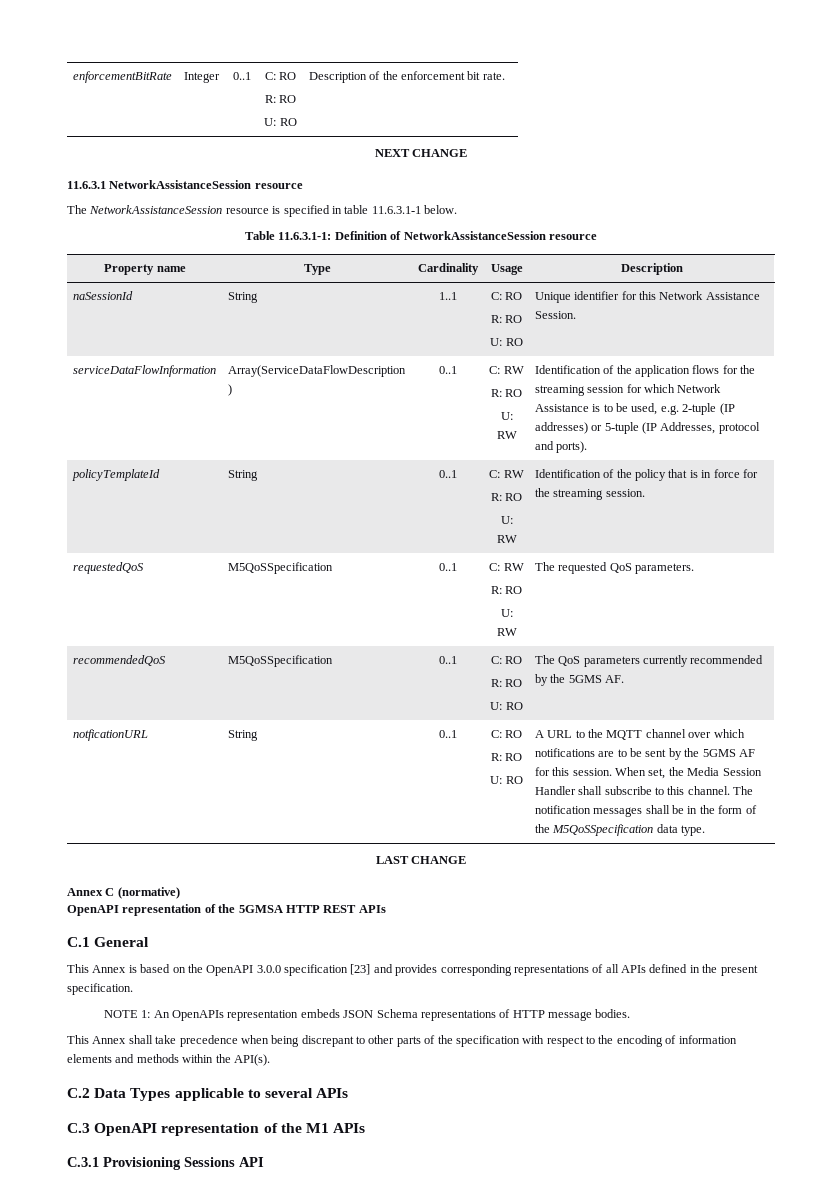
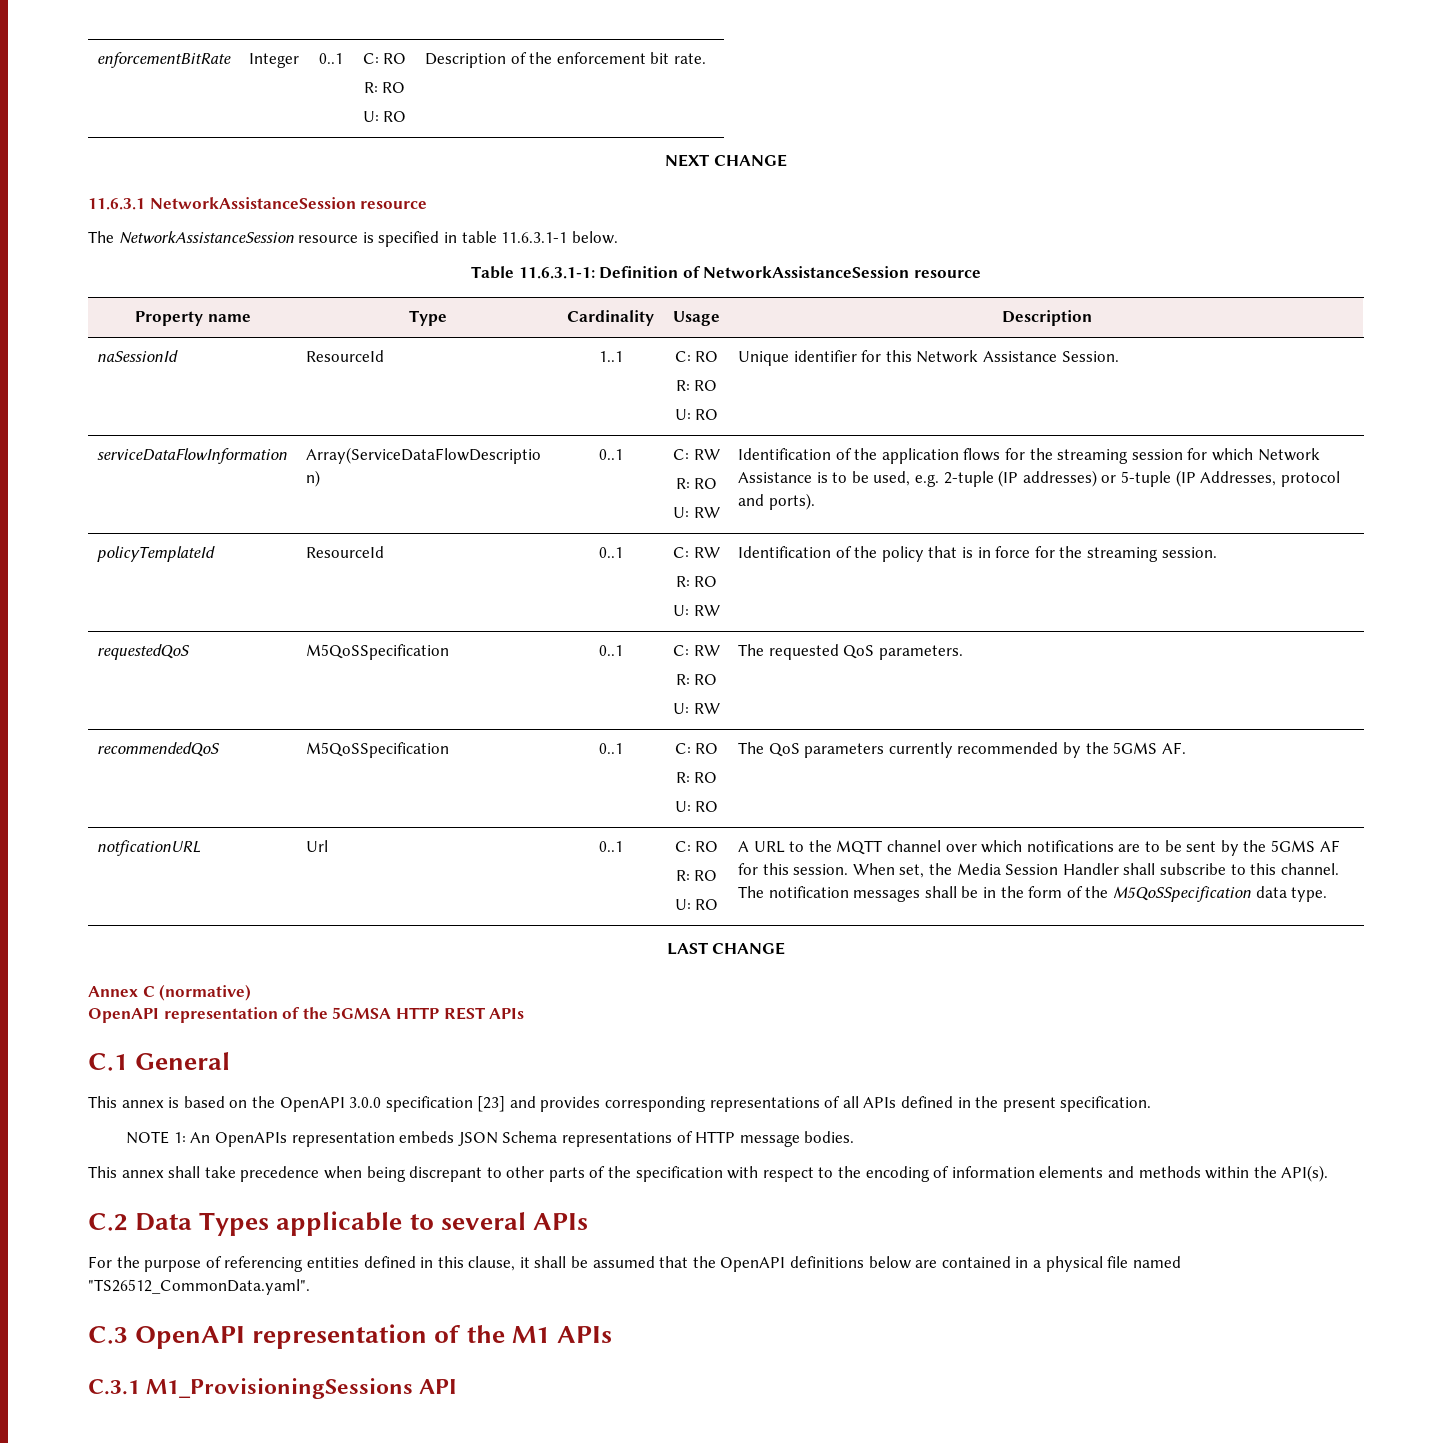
[227,292,258,303] String -> [306,350,385,362] ResourceId
[227,470,258,481] String -> [306,546,385,558] ResourceId
[227,730,258,741] String -> [306,840,329,852] Url
[92,965,127,973] Annex -> [121,1100,164,1108] annex
[92,1036,127,1044] Annex -> [121,1170,164,1178] annex
(349, 1093) none -> [88,1256,1181,1272] [88,1279,310,1295] // For the purpose of referencing entities defined in this clause, it shall be assumed that the OpenAPI definitions below are contained in a physical file named "TS26512_CommonData.yaml".
[103,1157,235,1170] Provisioning Sessions -> [146,1378,414,1399] M1_ProvisioningSessions

